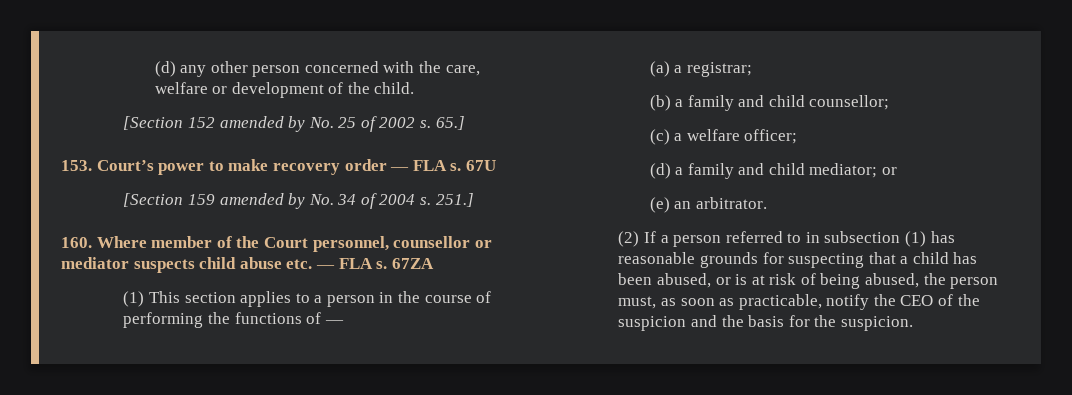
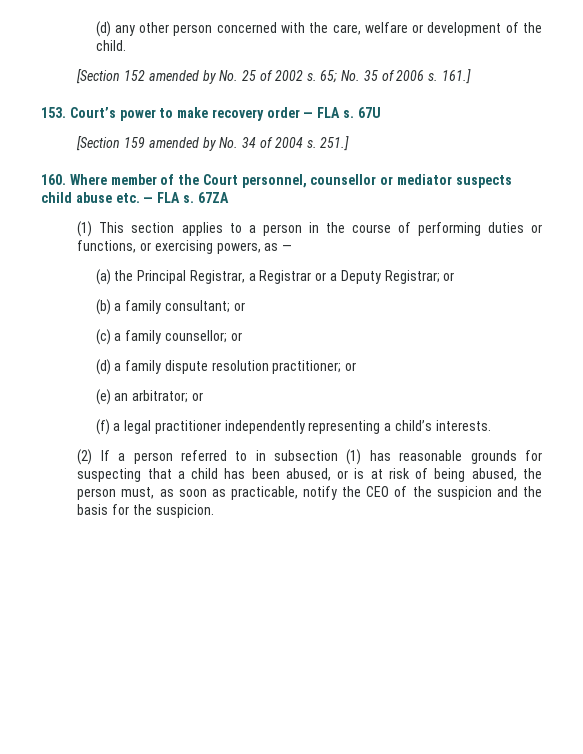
[435,116,465,130] 65.] -> [320,69,472,84] 65; No. 35 of 2006 s. 161.]
[207,312,344,324] [649,61,752,77] the functions of — // (a) a registrar; -> [487,222,542,233] [77,240,293,254] [95,269,455,285] duties or functions, or exercising powers, as — // (a) the Principal Registrar, a Registrar or a Deputy Registrar; or
[738,95,890,110] and child counsellor; -> [164,300,245,313] consultant; or
[686,129,798,144] welfare officer; -> [125,330,242,344] family counsellor; or
[738,163,878,178] and child mediator; -> [164,360,342,374] dispute resolution practitioner;
[695,197,767,209] arbitrator. -> [132,390,203,403] [95,419,491,435] arbitrator; or // (f) a legal practitioner independently representing a child’s interests.

